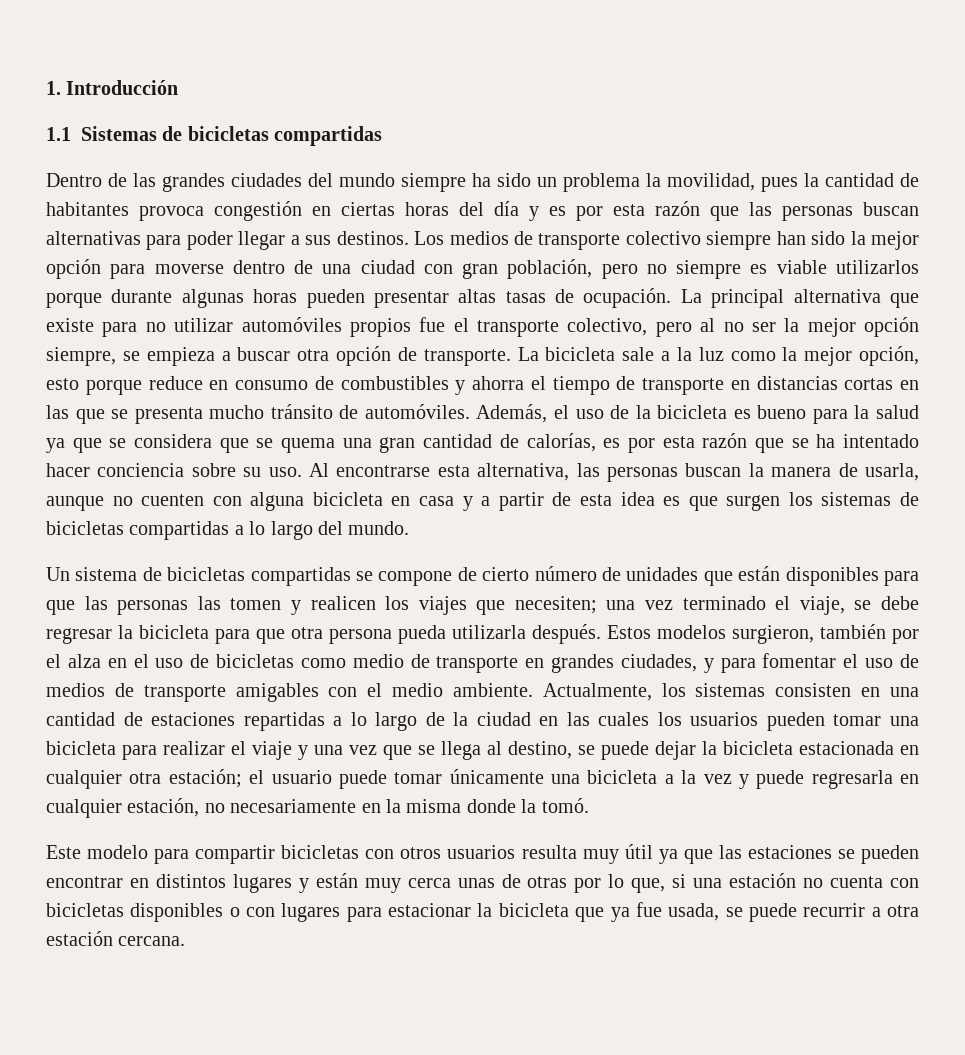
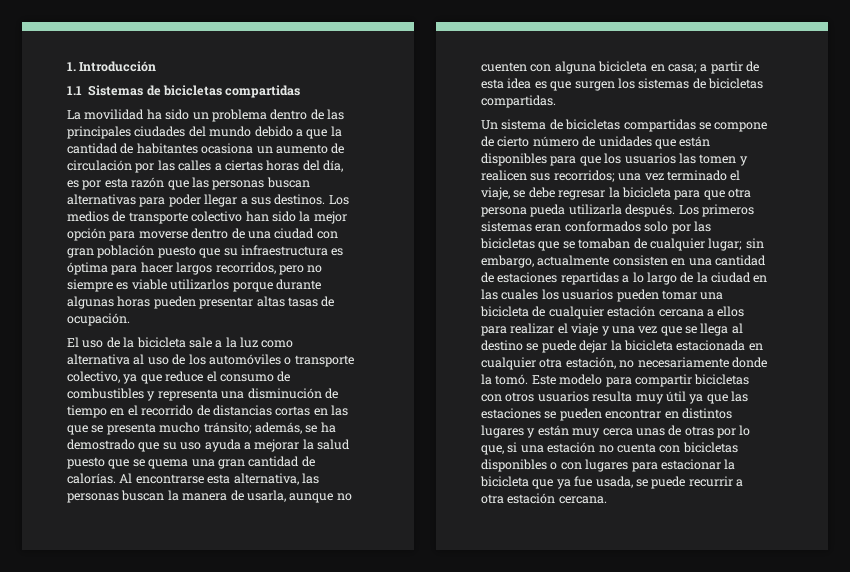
[46,173,919,192] [46,201,331,221] Dentro de las grandes ciudades del mundo siempre ha sido un problema la movilidad, pues la cantidad de habitantes provoca congestión en -> [67,109,344,122] [67,126,342,139] [67,143,345,154] [67,160,222,173] La movilidad ha sido un problema dentro de las principales ciudades del mundo debido a que la cantidad de habitantes ocasiona un aumento de circulación por las calles a
[494,201,539,221] día y -> [323,160,343,172] día,
[706,231,772,250] siempre -> (243, 216) none
[507,259,593,279] población, -> [97,245,344,258] [67,262,276,275] población puesto que su infraestructura es óptima para hacer largos recorridos,
[680,289,919,308] [46,317,919,337] [46,346,539,366] La principal alternativa que existe para no utilizar automóviles propios fue el transporte colectivo, pero al no ser la mejor opción siempre, se empieza a buscar otra opción de transporte. La -> [67,337,135,348] // El uso de la
[782,346,920,366] [46,376,750,395] la mejor opción, esto porque reduce en consumo de combustibles y ahorra el tiempo de transporte en -> [67,354,354,367] [67,371,291,384] [67,388,338,401] [67,405,210,418] alternativa al uso de los automóviles o transporte colectivo, ya que reduce el consumo de combustibles y representa una disminución de tiempo en el recorrido de
[270,404,919,424] [46,434,213,453] tránsito de automóviles. Además, el uso de la bicicleta es bueno para la salud ya que se considera -> [203,422,336,434] [67,439,350,452] [67,457,105,469] tránsito; además, se ha demostrado que su uso ayuda a mejorar la salud puesto
[526,433,920,453] [46,463,302,477] calorías, es por esta razón que se ha intentado hacer conciencia sobre su uso. -> [67,473,116,484] calorías.
[419,496,473,511] casa y -> [667,64,697,73] casa;
[129,521,410,540] compartidas a lo largo del mundo. -> [481,95,556,108] compartidas.
[84,596,189,615] las personas -> [604,153,676,164] los usuarios
[385,596,597,615] los viajes que necesiten; -> [530,170,615,182] sus recorridos;
[607,624,919,644] [46,653,920,673] [46,683,766,702] Estos modelos surgieron, también por el alza en el uso de bicicletas como medio de transporte en grandes ciudades, y para fomentar el uso de medios de transporte amigables con el medio ambiente. Actualmente, los sistemas -> [678,204,754,217] [481,221,711,234] [480,238,764,251] [481,255,610,268] Los primeros sistemas eran conformados solo por las bicicletas que se tomaban de cualquier lugar; sin embargo, actualmente
(116, 748) none -> [532,306,745,319] de cualquier estación cercana a ellos
[508,741,572,759] destino, -> [481,340,523,351] destino
[168,769,919,789] [46,798,462,818] estación; el usuario puede tomar únicamente una bicicleta a la vez y puede regresarla en cualquier estación, no necesariamente en la misma -> [565,357,729,369] estación, no necesariamente
(589, 805) // -> (529, 379) none

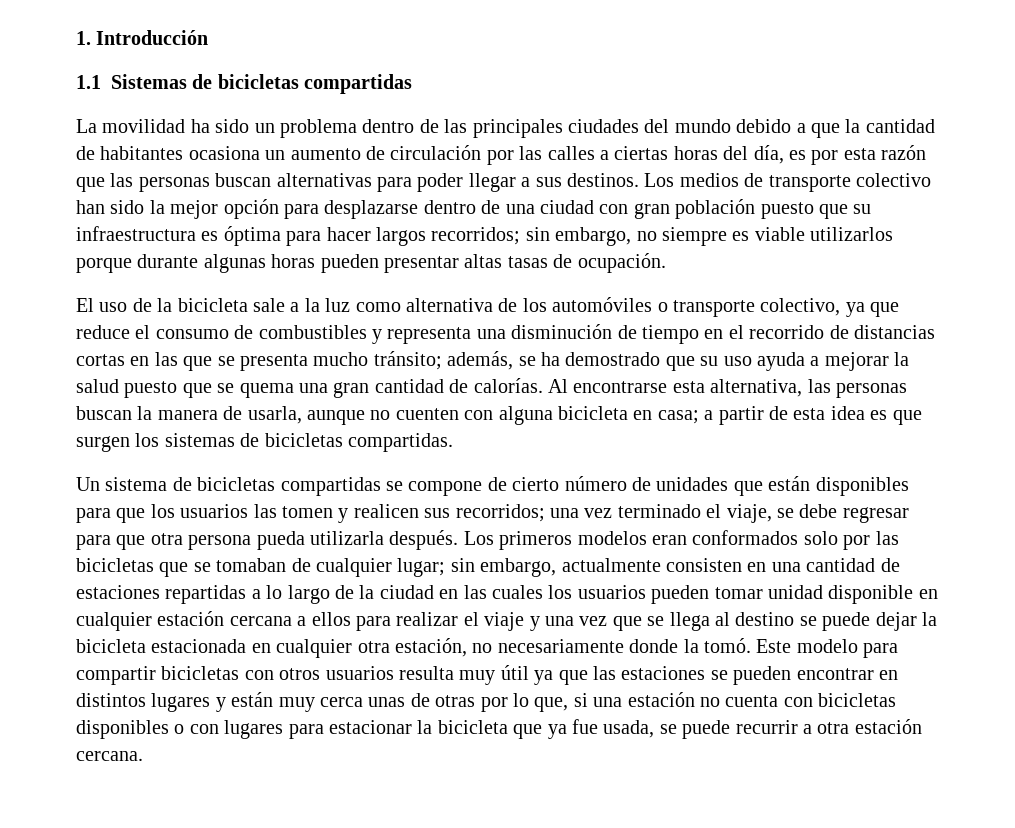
[138,231,188,239] moverse -> [324,200,419,219] desplazarse
[215,262,304,275] recorridos, pero -> [431,227,632,246] recorridos; sin embargo,
[133,354,169,365] al uso -> (493, 305) none
[608,187,671,198] la bicicleta -> (909, 515) none
[481,221,532,232] sistemas -> [577,531,647,545] modelos
[700,292,724,300] [480,306,546,317] una bicicleta de -> [767,585,938,604] unidad disponible en

